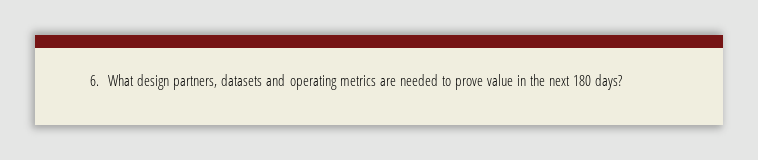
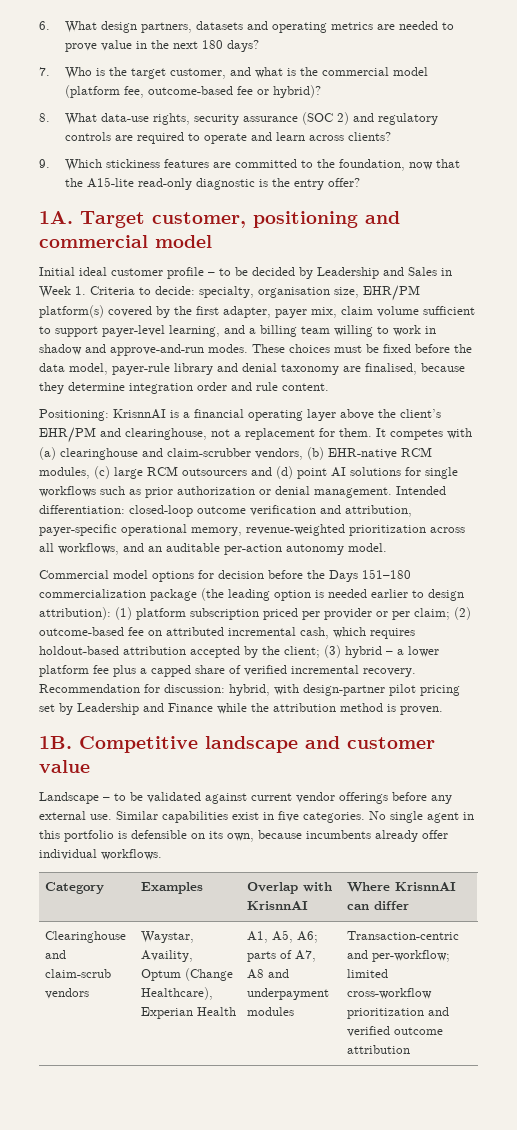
(623, 82) none -> [39,67,428,79] [64,85,321,98] [39,112,438,125] [64,132,391,144] [39,159,460,171] [64,177,360,190] [39,211,400,228] [39,235,212,248] [39,267,452,279] [39,285,420,301] [39,305,475,318] [39,325,436,337] [39,344,472,356] [39,363,465,375] [39,382,329,394] [39,409,441,421] [39,427,472,443] [39,447,432,460] [39,466,458,479] [39,486,446,498] [39,505,412,517] [39,524,465,536] [39,543,387,555] [39,569,411,582] [39,588,464,601] [39,607,471,620] [39,627,415,639] [39,645,439,658] [39,665,416,677] [39,684,460,696] [39,703,443,715] [39,736,435,753] [39,760,90,773] [39,792,452,804] [39,811,474,823] [39,830,448,842] [39,849,162,860] [44,882,104,894] [140,882,203,894] [246,882,332,894] [246,901,308,910] [346,882,456,892] [346,901,409,910] [44,931,126,943] [44,950,66,959] [44,969,111,978] [44,988,89,999] [140,931,194,943] [140,950,193,962] [140,968,233,981] [140,987,213,1000] [140,1007,236,1019] [246,930,318,943] [246,950,316,962] [246,969,289,979] [246,988,329,1000] [246,1007,294,1016] [346,931,459,940] [346,950,450,962] [346,969,388,978] [346,988,432,999] [346,1007,449,1019] [346,1026,443,1037] [346,1045,410,1054] // 7. Who is the target customer, and what is the commercial model (platform fee, outcome-based fee or hybrid)? // 8. What data-use rights, security assurance (SOC 2) and regulatory controls are required to operate and learn across clients? // 9. Which stickiness features are committed to the foundation, now that the A15-lite read-only diagnostic is the entry offer? // 1A. Target customer, positioning and commercial model // Initial ideal customer profile – to be decided by Leadership and Sales in Week 1. Criteria to decide: specialty, organisation size, EHR/PM platform(s) covered by the first adapter, payer mix, claim volume sufficient to support payer-level learning, and a billing team willing to work in shadow and approve-and-run modes. These choices must be fixed before the data model, payer-rule library and denial taxonomy are finalised, because they determine integration order and rule content. // Positioning: KrisnnAI is a financial operating layer above the client’s EHR/PM and clearinghouse, not a replacement for them. It competes with (a) clearinghouse and claim-scrubber vendors, (b) EHR-native RCM modules, (c) large RCM outsourcers and (d) point AI solutions for single workflows such as prior authorization or denial management. Intended differentiation: closed-loop outcome verification and attribution, payer-specific operational memory, revenue-weighted prioritization across all workflows, and an auditable per-action autonomy model. // Commercial model options for decision before the Days 151–180 commercialization package (the leading option is needed earlier to design attribution): (1) platform subscription priced per provider or per claim; (2) outcome-based fee on attributed incremental cash, which requires holdout-based attribution accepted by the client; (3) hybrid – a lower platform fee plus a capped share of verified incremental recovery. Recommendation for discussion: hybrid, with design-partner pilot pricing set by Leadership and Finance while the attribution method is proven. // 1B. Competitive landscape and customer value // Landscape – to be validated against current vendor offerings before any external use. Similar capabilities exist in five categories. No single agent in this portfolio is defensible on its own, because incumbents already offer individual workflows. // Category | Examples | Overlap with KrisnnAI | Where KrisnnAI can differ // Clearinghouse and claim-scrub vendors | Waystar, Availity, Optum (Change Healthcare), Experian Health | A1, A5, A6; parts of A7, A8 and underpayment modules | Transaction-centric and per-workflow; limited cross-workflow prioritization and verified outcome attribution

